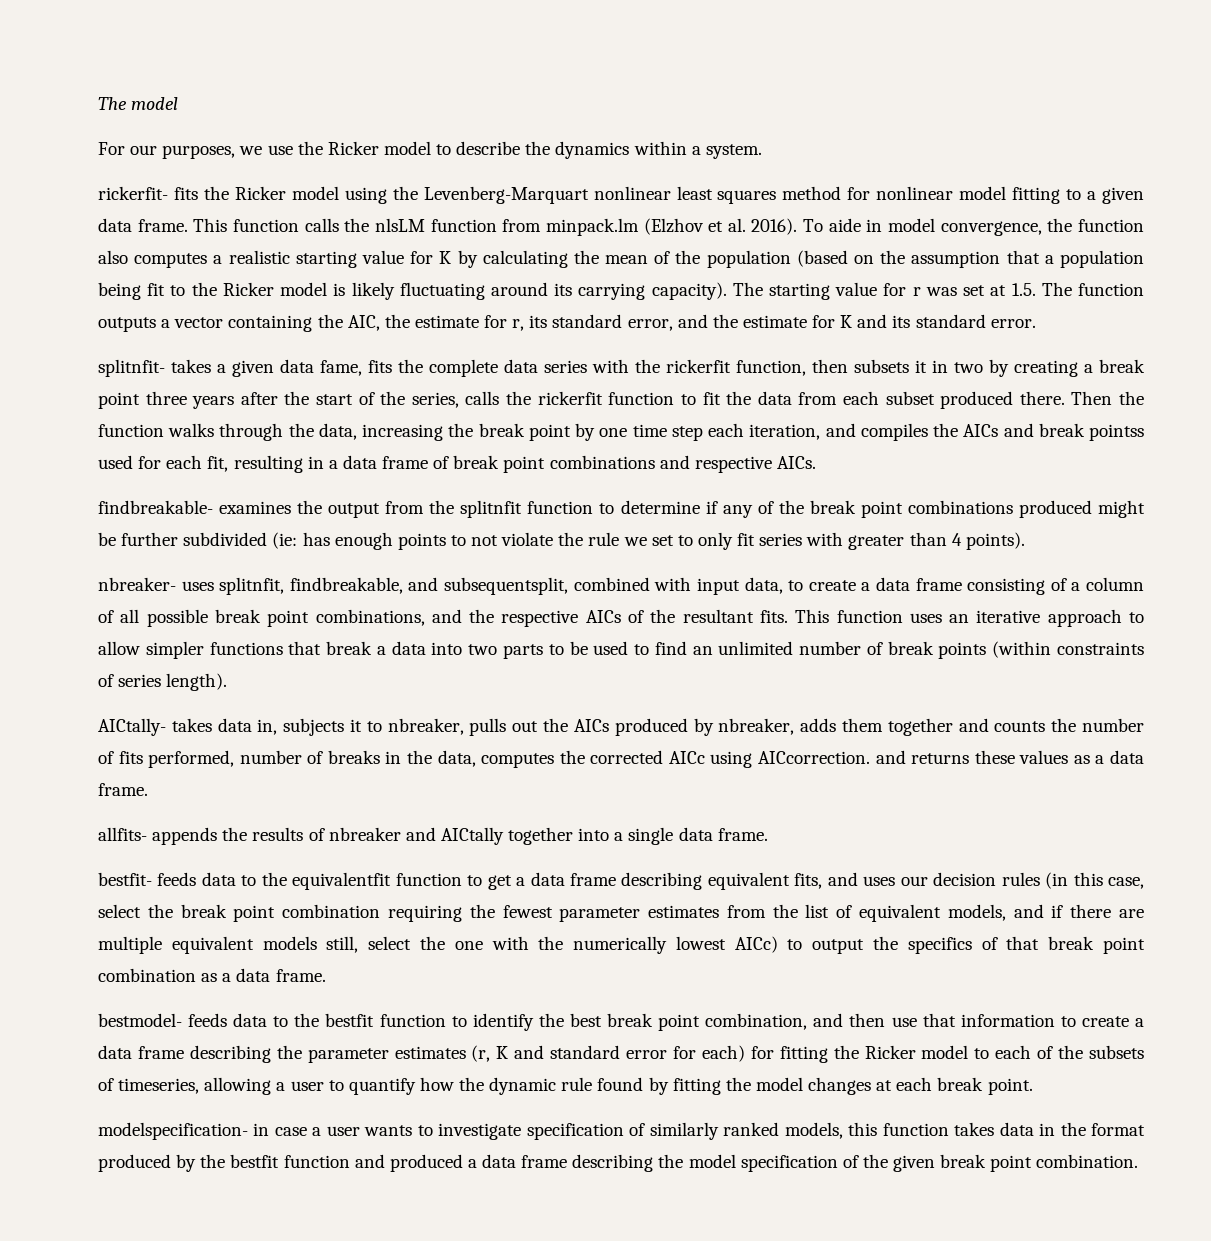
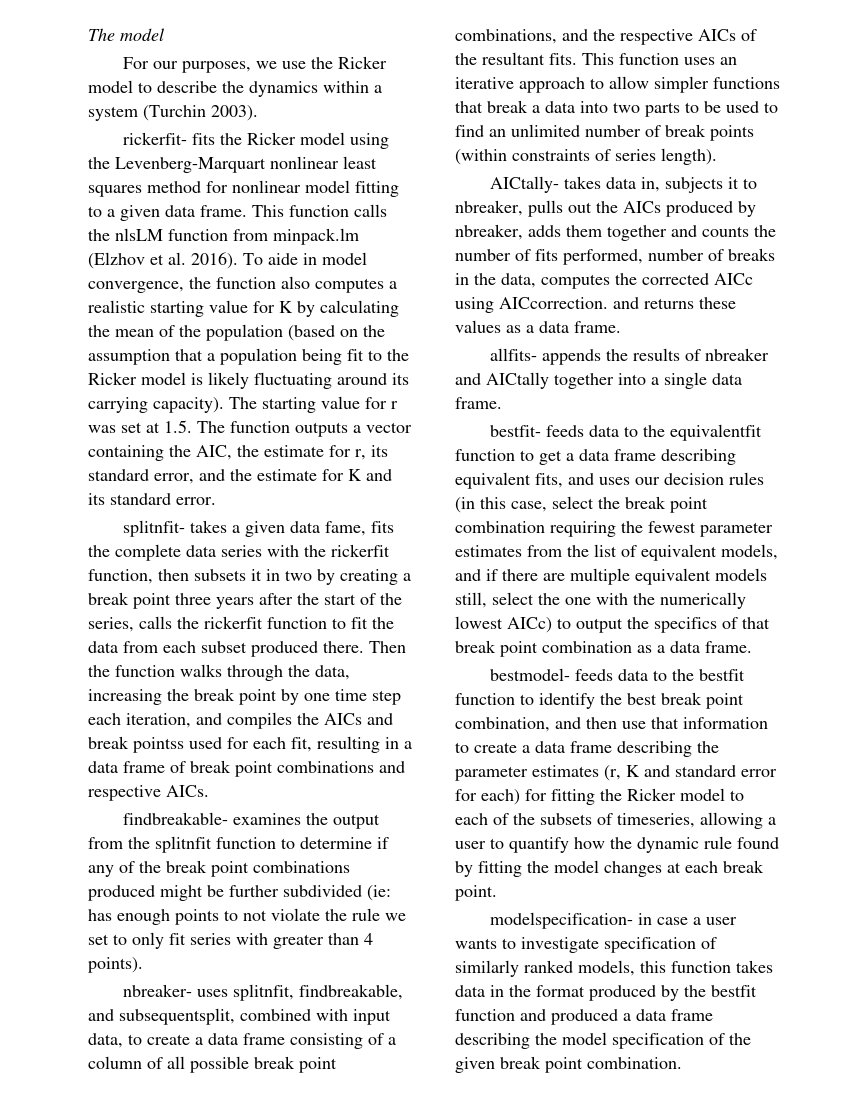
[705,144,762,159] system. -> [88,105,258,121] system (Turchin 2003).

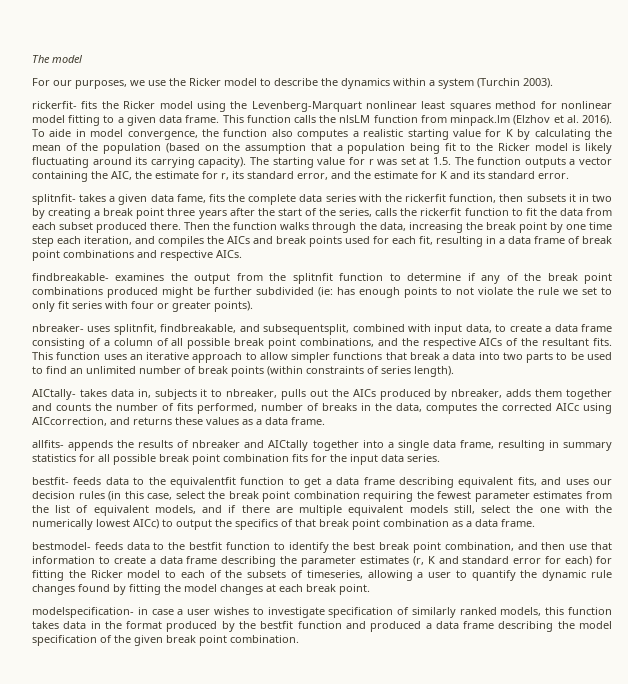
[133,737,184,753] pointss -> [309,236,342,247] points
[273,933,373,949] greater than 4 -> [131,301,211,312] four or greater
[499,297,608,309] AICcorrection. -> [32,417,107,426] AICcorrection,
[455,397,502,409] frame. -> [459,440,612,451] [32,454,440,465] frame, resulting in summary statistics for all possible break point combination fits for the input data series.
[574,837,605,849] how -> (516, 575) none
(732, 842) none -> [32,584,75,595] changes
[455,938,497,949] wants -> [213,607,249,615] wishes

